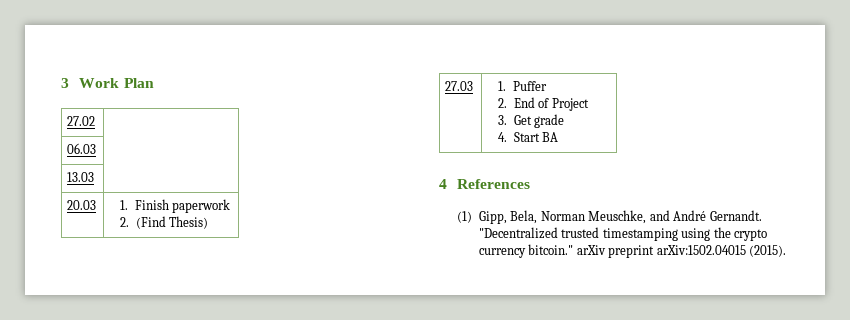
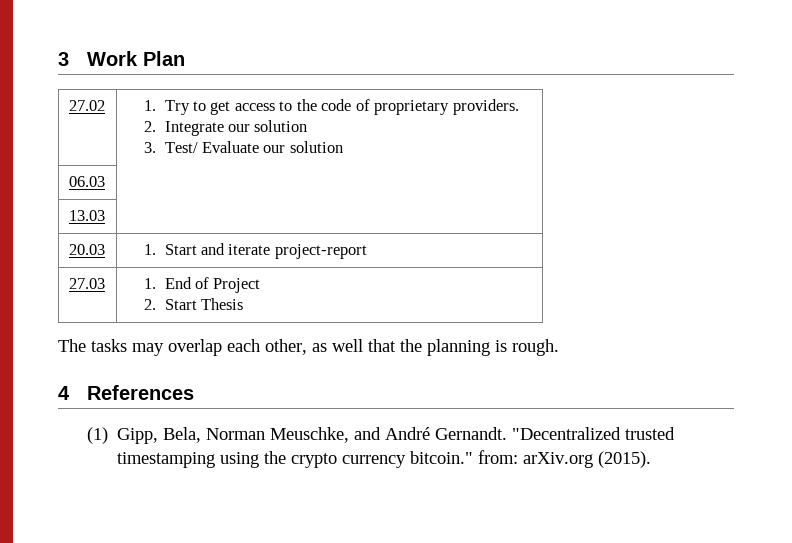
[67,143,97,154] [67,172,95,182] [67,200,97,210] [120,199,231,213] [120,216,209,229] [445,81,474,91] [498,81,547,91] [498,97,589,111] [498,114,565,128] [498,132,559,142] // 06.03 | // 13.03 | // 20.03 | 1. Finish paperwork // 2. (Find Thesis) // 27.03 | 1. Puffer // 2. End of Project // 3. Get grade // 4. Start BA -> [144,99,519,115] [144,120,308,136] [144,141,343,153] [68,176,105,187] [68,210,105,221] [68,244,105,255] [144,243,367,259] [68,278,105,289] [144,277,261,293] [144,298,243,310] [58,339,559,356] 1. Try to get access to the code of proprietary providers. // 2. Integrate our solution // 3. Test/ Evaluate our solution // 06.03 | // 13.03 | // 20.03 | 1. Start and iterate project-report // 27.03 | 1. End of Project // 2. Start Thesis // The tasks may overlap each other, as well that the planning is rough.
[576,245,746,258] arXiv preprint arXiv:1502.04015 -> [478,450,594,468] from: arXiv.org

